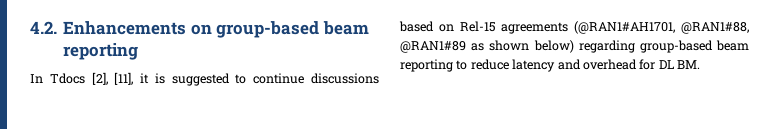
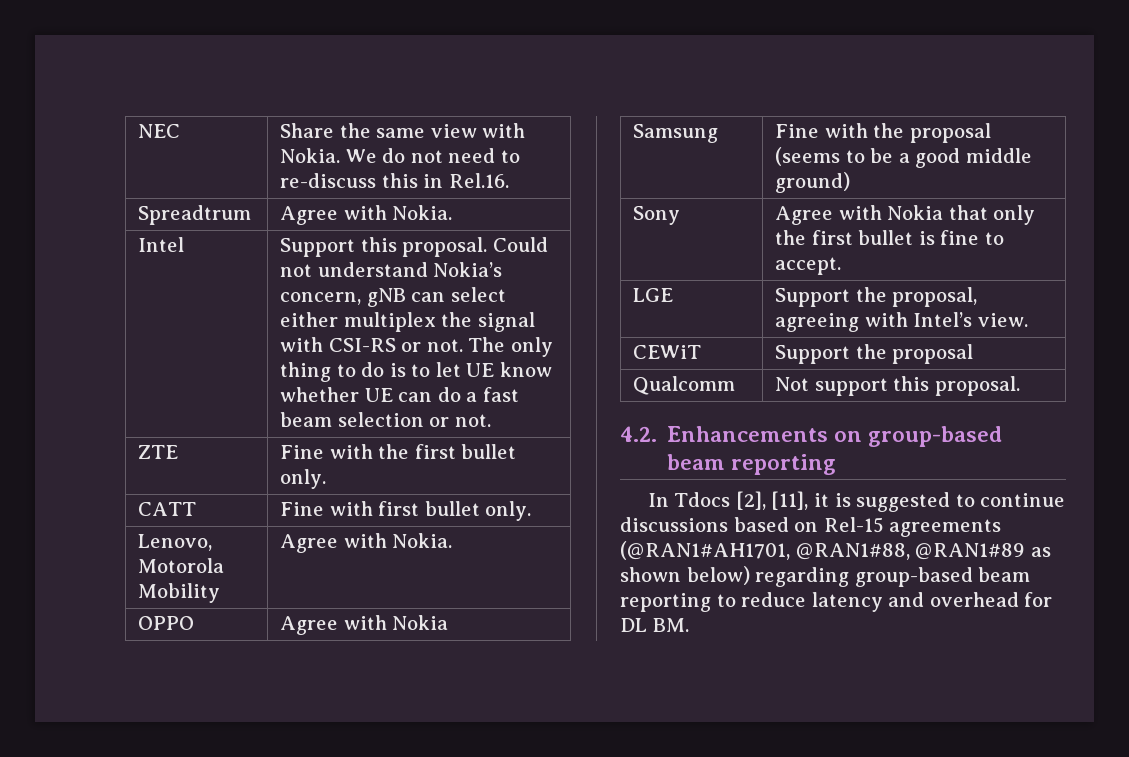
(30, 27) none -> [138,124,181,138] [280,123,526,138] [280,148,520,163] [280,173,509,188] [138,205,252,225] [280,205,453,225] [138,237,185,252] [280,237,548,257] [280,262,503,277] [280,287,506,307] [280,312,535,332] [280,337,553,357] [280,362,552,382] [280,387,519,402] [280,412,491,427] [138,445,179,459] [280,444,517,459] [280,469,327,489] [138,502,197,516] [280,501,532,521] [138,534,213,551] [138,558,225,573] [138,583,221,603] [280,533,453,553] [138,616,195,630] [280,615,449,635] [633,124,719,143] [775,123,991,143] [775,147,1032,168] [775,172,851,193] [633,206,681,225] [775,205,1036,225] [775,230,1004,245] [775,257,842,275] [633,288,674,302] [775,287,978,307] [775,312,1028,332] [633,345,702,359] [775,344,974,364] [633,376,736,395] [775,376,1020,396] NEC | Share the same view with Nokia. We do not need to re-discuss this in Rel.16. // Spreadtrum | Agree with Nokia. // Intel | Support this proposal. Could not understand Nokia’s concern, gNB can select either multiplex the signal with CSI-RS or not. The only thing to do is to let UE know whether UE can do a fast beam selection or not. // ZTE | Fine with the first bullet only. // CATT | Fine with first bullet only. // Lenovo, Motorola Mobility | Agree with Nokia. // OPPO | Agree with Nokia // Samsung | Fine with the proposal (seems to be a good middle ground) // Sony | Agree with Nokia that only the first bullet is fine to accept. // LGE | Support the proposal, agreeing with Intel’s view. // CEWiT | Support the proposal // Qualcomm | Not support this proposal. //

